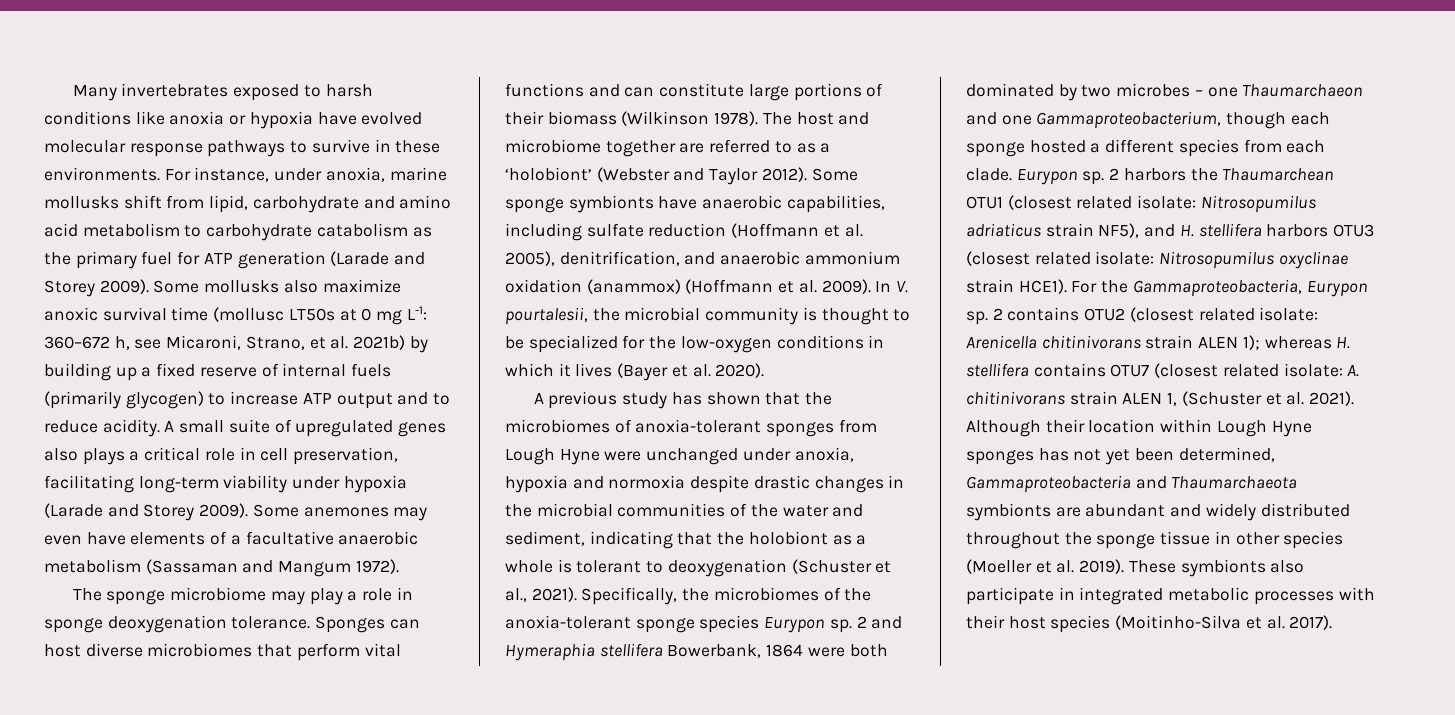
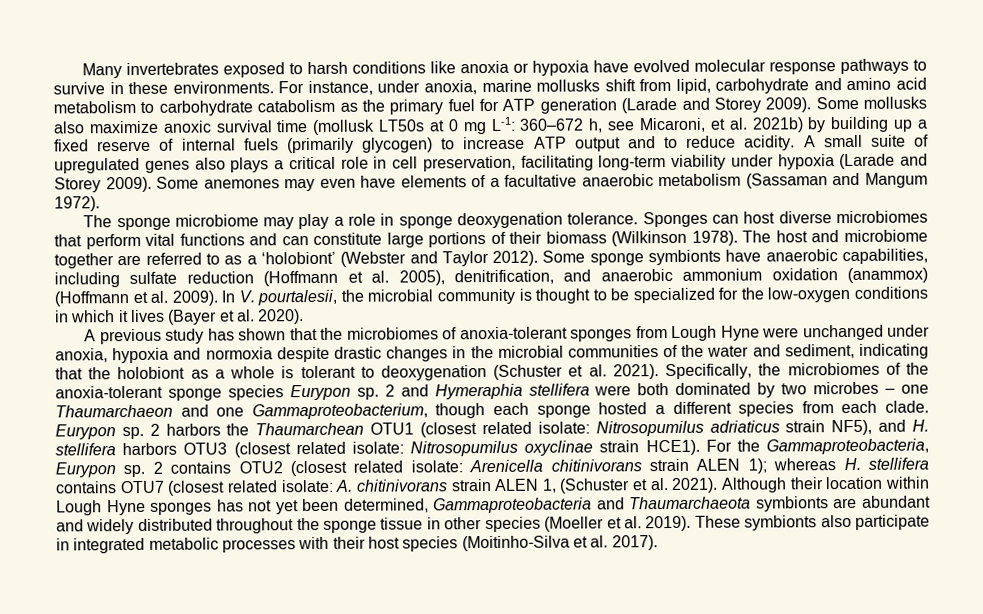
[213,307,285,322] (mollusc -> [312,119,376,135] (mollusk
[245,336,305,350] Strano, -> (706, 125) none
[505,588,527,602] al., -> [588,364,607,377] al.
[667,644,804,658] Bowerbank, 1864 -> (590, 389) none

